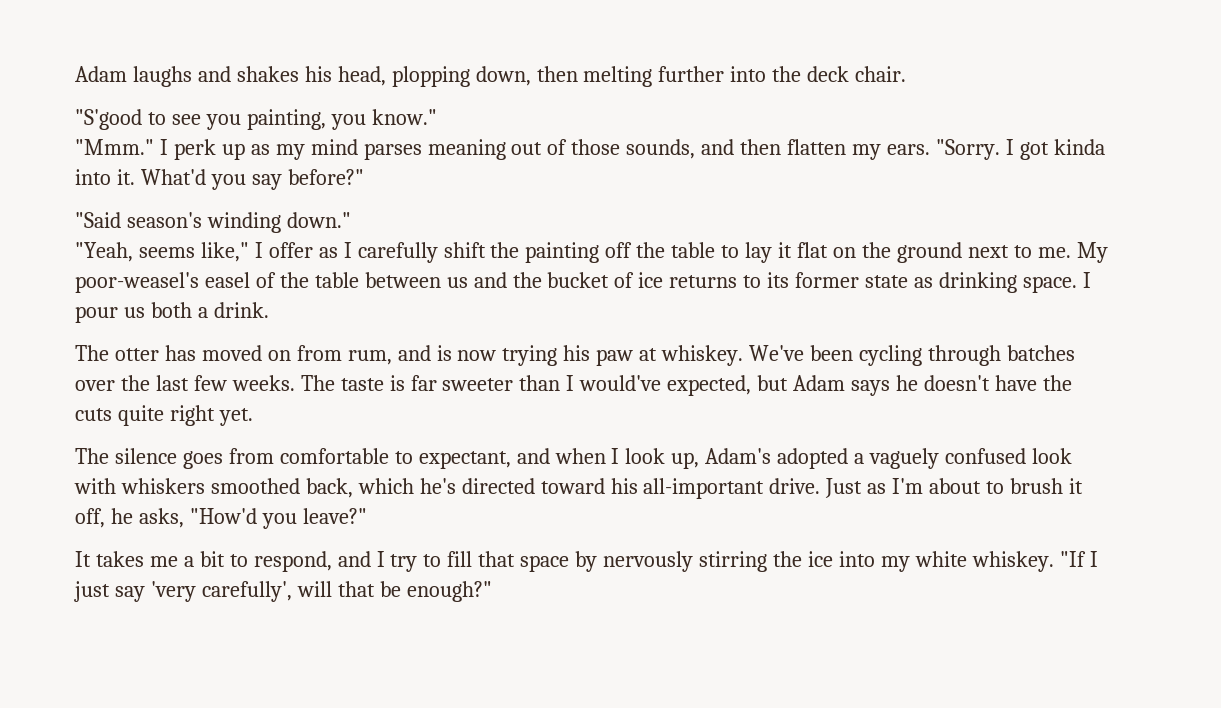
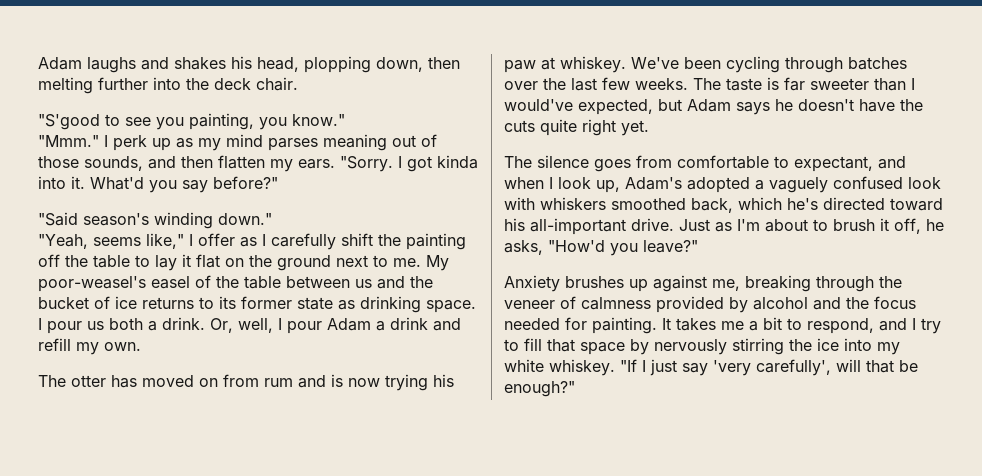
(269, 310) none -> [210,317,461,334] [38,338,141,355] Or, well, I pour Adam a drink and refill my own.
[347,350,392,365] rum, -> [264,378,293,387] rum
(367, 516) none -> [504,275,902,292] [504,296,916,313] [504,317,657,334] Anxiety brushes up against me, breaking through the veneer of calmness provided by alcohol and the focus needed for painting.

